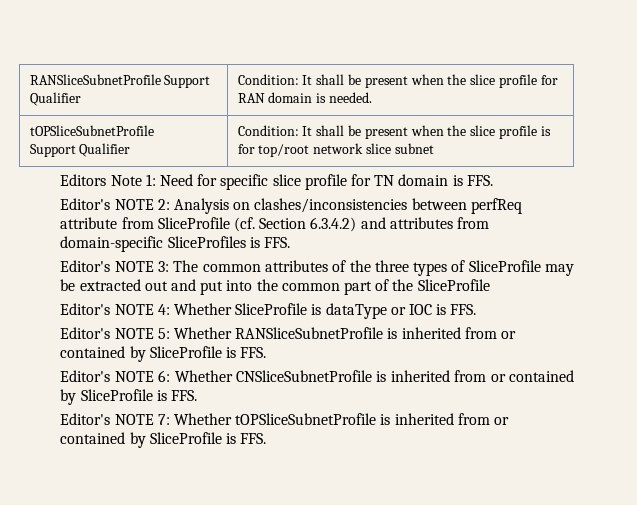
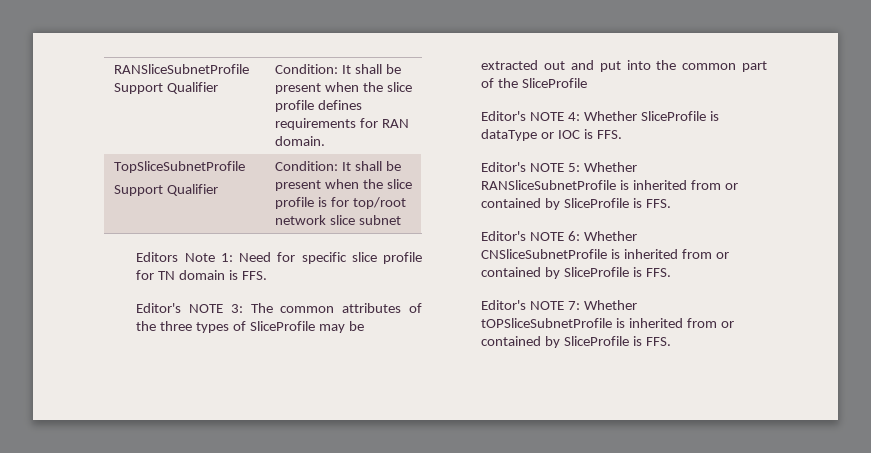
[540,75,558,85] [237,92,372,103] [29,125,154,136] for RAN domain is needed. // tOPSliceSubnetProfile -> [317,100,362,110] [275,118,409,130] [275,136,326,146] [114,161,246,173] defines requirements for RAN domain. // TopSliceSubnetProfile
[60,198,522,214] [60,217,489,232] [60,236,291,252] // Editor's NOTE 2: Analysis on clashes/inconsistencies between perfReq attribute from SliceProfile (cf. Section 6.3.4.2) and attributes from domain-specific SliceProfiles is FFS. -> (268, 275) none

